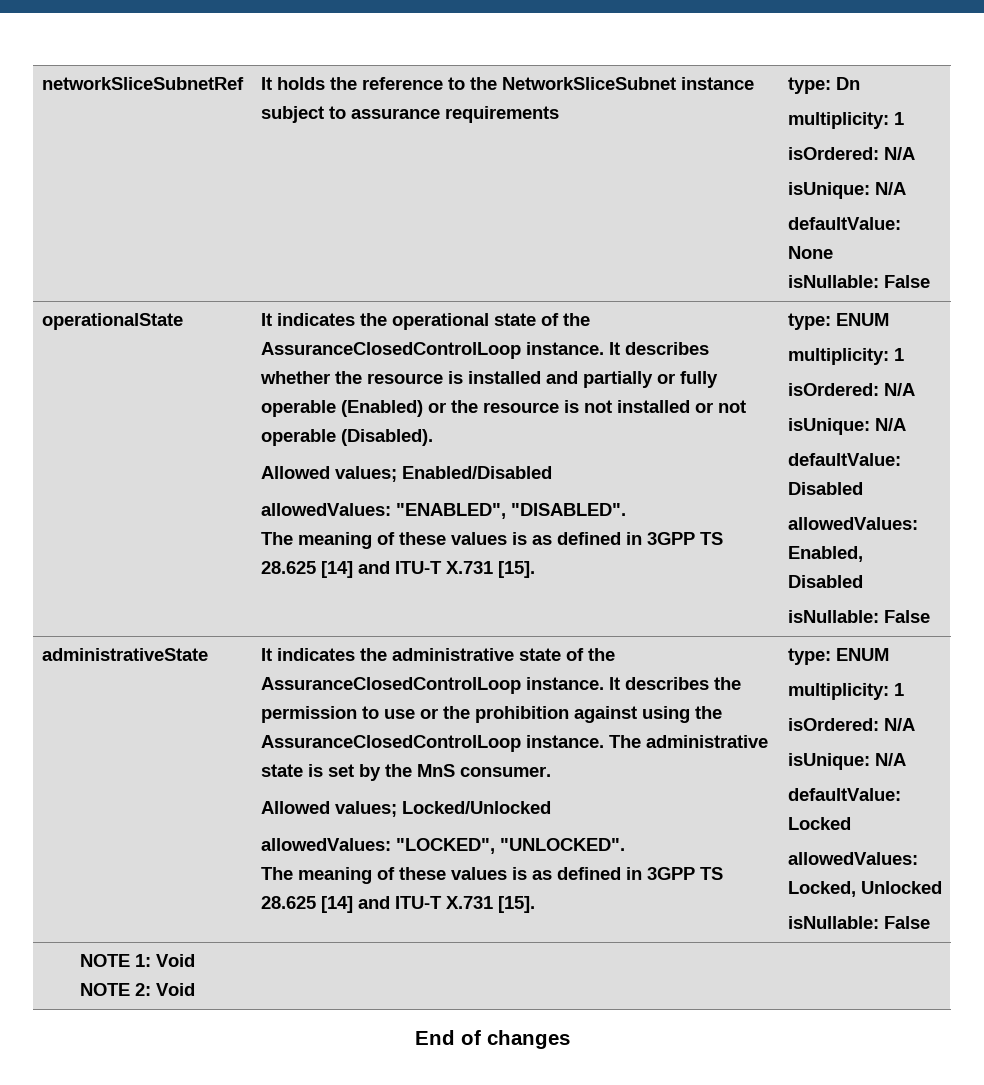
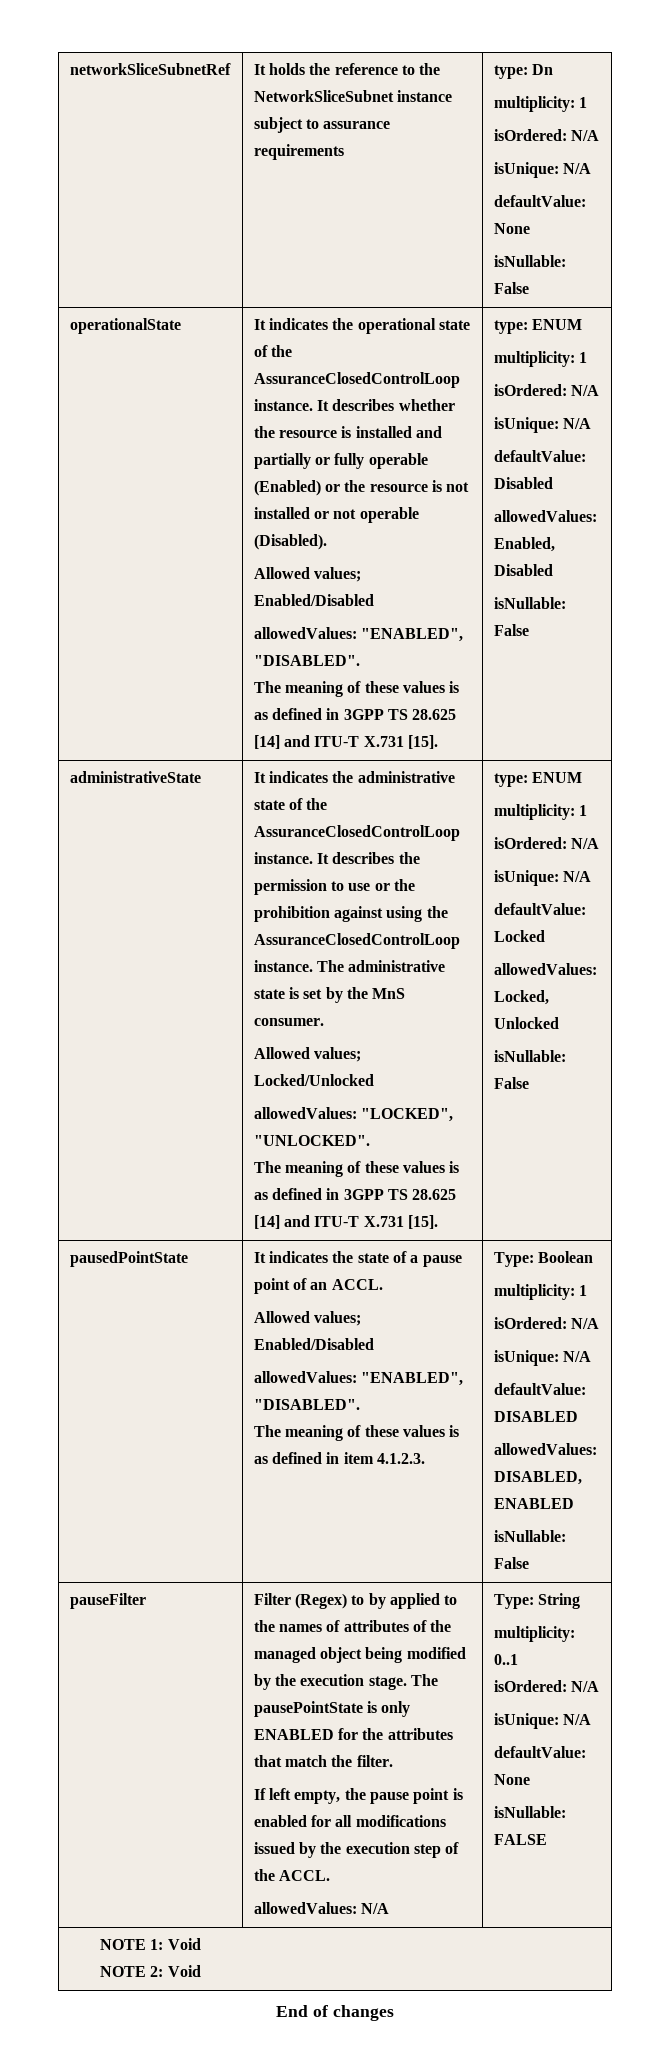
(930, 922) none -> [69,1251,188,1267] [253,1251,462,1267] [253,1278,383,1294] [253,1311,361,1326] [253,1338,374,1350] [253,1371,463,1386] [253,1399,360,1410] [253,1425,460,1441] [253,1452,425,1464] [493,1251,593,1267] [493,1284,587,1300] [493,1317,599,1329] [493,1350,591,1366] [493,1383,586,1395] [493,1411,578,1422] [493,1443,597,1455] [493,1471,582,1485] [493,1498,574,1509] [493,1530,566,1542] [493,1557,529,1569] [69,1593,146,1609] [253,1593,458,1609] [253,1620,452,1632] [253,1647,466,1663] [253,1674,438,1690] [253,1701,411,1717] [253,1728,453,1740] [253,1755,393,1767] [253,1788,463,1804] [253,1815,446,1827] [253,1842,460,1858] [253,1869,330,1881] [253,1902,389,1914] [493,1593,580,1609] [493,1626,575,1642] [493,1654,518,1665] [493,1680,599,1692] [493,1713,591,1729] [493,1746,586,1758] [493,1774,530,1785] [493,1806,566,1818] [493,1834,547,1845] // pausedPointState | It indicates the state of a pause point of an ACCL. // Allowed values; Enabled/Disabled // allowedValues: "ENABLED", "DISABLED". // The meaning of these values is as defined in item 4.1.2.3. | Type: Boolean // multiplicity: 1 // isOrdered: N/A // isUnique: N/A // defaultValue: DISABLED // allowedValues: DISABLED, ENABLED // isNullable: False // pauseFilter | Filter (Regex) to by applied to the names of attributes of the managed object being modified by the execution stage. The pausePointState is only ENABLED for the attributes that match the filter. // If left empty, the pause point is enabled for all modifications issued by the execution step of the ACCL. // allowedValues: N/A | Type: String // multiplicity: 0..1 // isOrdered: N/A // isUnique: N/A // defaultValue: None // isNullable: FALSE

